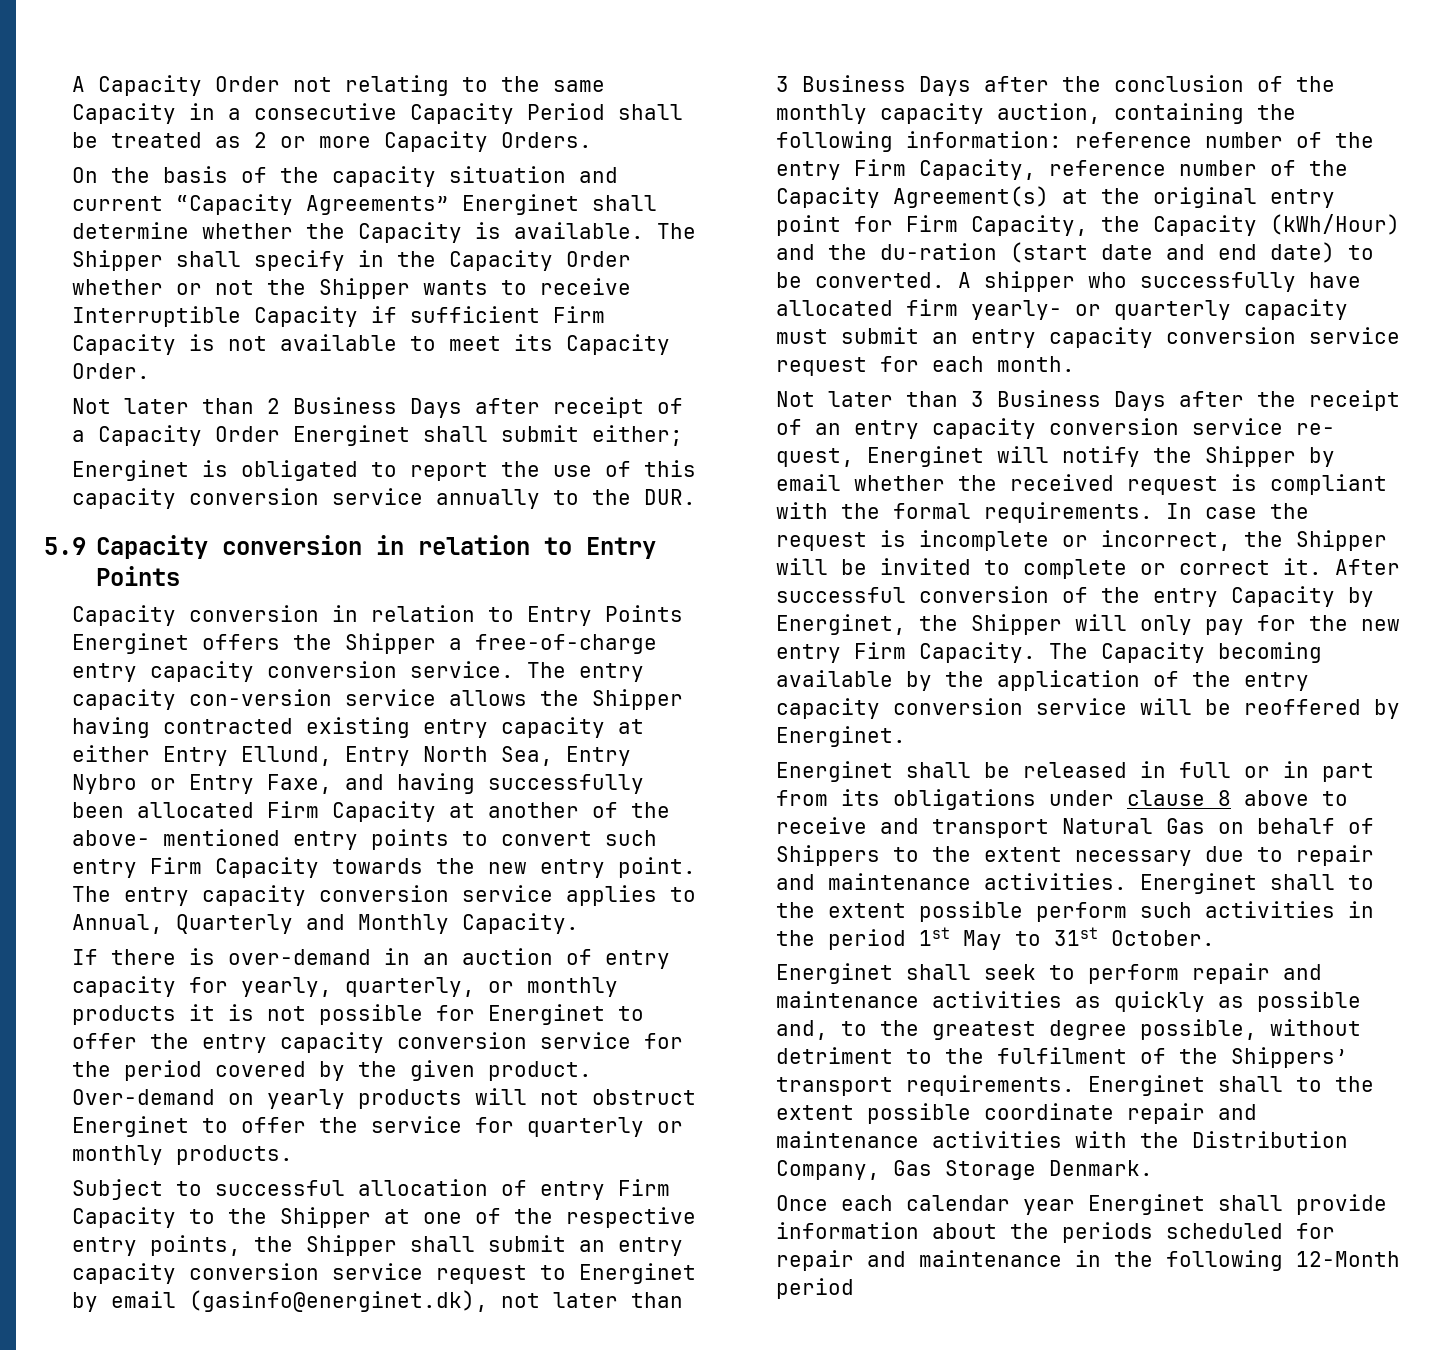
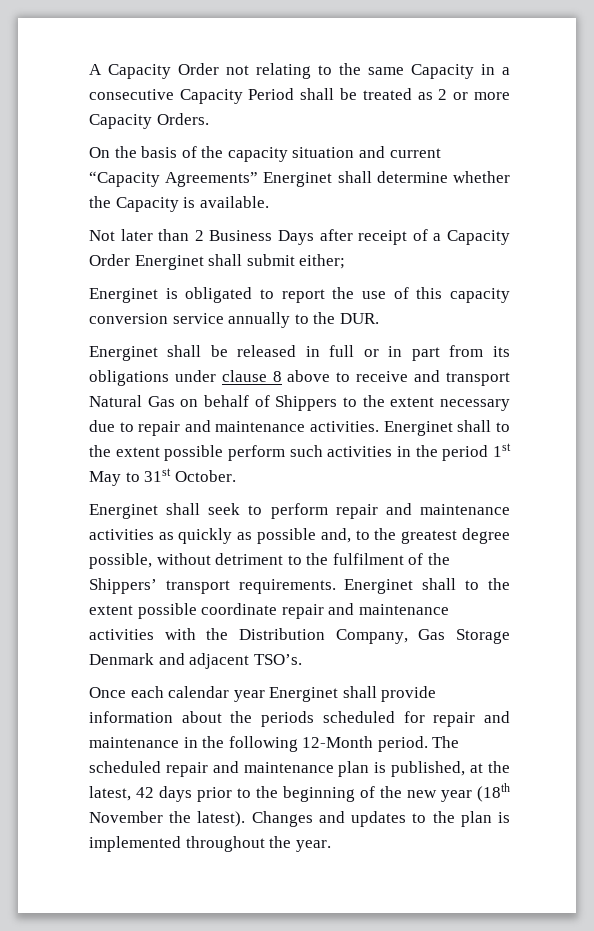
[657,223,697,239] [72,250,632,271] [72,278,632,299] [72,306,606,327] [72,334,671,355] [72,363,151,379] The Shipper shall specify in the Capacity Order whether or not the Shipper wants to receive Interruptible Capacity if sufficient Firm Capacity is not available to meet its Capacity Order. -> (269, 202) none
[44,535,657,559] [96,566,181,586] [72,605,684,626] [72,633,658,654] [72,661,645,682] [72,689,684,710] [72,717,645,738] [72,745,632,766] [72,773,645,794] [72,801,671,822] [72,829,658,850] [72,857,697,878] [72,885,697,906] [72,913,580,934] [72,948,671,969] [72,976,619,997] [72,1004,645,1025] [72,1032,684,1053] [72,1060,593,1081] [72,1088,697,1109] [72,1116,684,1137] [72,1145,294,1165] [72,1179,671,1200] [72,1207,697,1228] [72,1235,684,1256] [72,1263,697,1284] [72,1290,684,1312] [776,75,1336,96] [776,103,1297,124] [776,131,1375,152] [776,159,1349,180] [776,186,1336,208] [776,214,1401,236] [776,242,1375,263] [776,271,1362,292] [776,299,1349,320] [776,327,1401,348] [776,356,1076,376] [776,390,1401,411] [776,418,1336,439] [776,446,1336,467] [776,474,1388,495] [776,502,1310,523] [776,530,1388,551] [776,558,1401,579] [776,586,1375,607] [776,614,1401,635] [776,642,1323,663] [776,670,1310,691] [776,698,1401,719] [776,726,907,747] // 5.9 Capacity conversion in relation to Entry Points // Capacity conversion in relation to Entry Points Energinet offers the Shipper a free-of-charge entry capacity conversion service. The entry capacity con-version service allows the Shipper having contracted existing entry capacity at either Entry Ellund, Entry North Sea, Entry Nybro or Entry Faxe, and having successfully been allocated Firm Capacity at another of the above- mentioned entry points to convert such entry Firm Capacity towards the new entry point. The entry capacity conversion service applies to Annual, Quarterly and Monthly Capacity. // If there is over-demand in an auction of entry capacity for yearly, quarterly, or monthly products it is not possible for Energinet to offer the entry capacity conversion service for the period covered by the given product. Over-demand on yearly products will not obstruct Energinet to offer the service for quarterly or monthly products. // Subject to successful allocation of entry Firm Capacity to the Shipper at one of the respective entry points, the Shipper shall submit an entry capacity conversion service request to Energinet by email (gasinfo@energinet.dk), not later than 3 Business Days after the conclusion of the monthly capacity auction, containing the following information: reference number of the entry Firm Capacity, reference number of the Capacity Agreement(s) at the original entry point for Firm Capacity, the Capacity (kWh/Hour) and the du-ration (start date and end date) to be converted. A shipper who successfully have allocated firm yearly- or quarterly capacity must submit an entry capacity conversion service request for each month. // Not later than 3 Business Days after the receipt of an entry capacity conversion service re- quest, Energinet will notify the Shipper by email whether the received request is compliant with the formal requirements. In case the request is incomplete or incorrect, the Shipper will be invited to complete or correct it. After successful conversion of the entry Capacity by Energinet, the Shipper will only pay for the new entry Firm Capacity. The Capacity becoming available by the application of the entry capacity conversion service will be reoffered by Energinet. -> (379, 318) none
[1049,1160,1154,1176] Denmark. -> [88,653,302,669] Denmark and adjacent TSO’s.
[776,1278,855,1299] period -> [377,736,460,752] [88,761,510,777] [88,783,510,802] [88,811,510,827] [88,836,331,852] period. The scheduled repair and maintenance plan is published, at the latest, 42 days prior to the beginning of the new year (18th November the latest). Changes and updates to the plan is implemented throughout the year.

